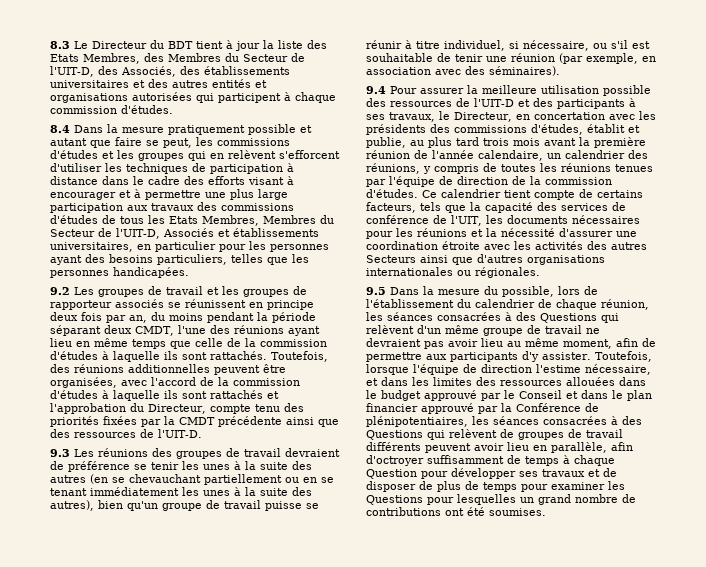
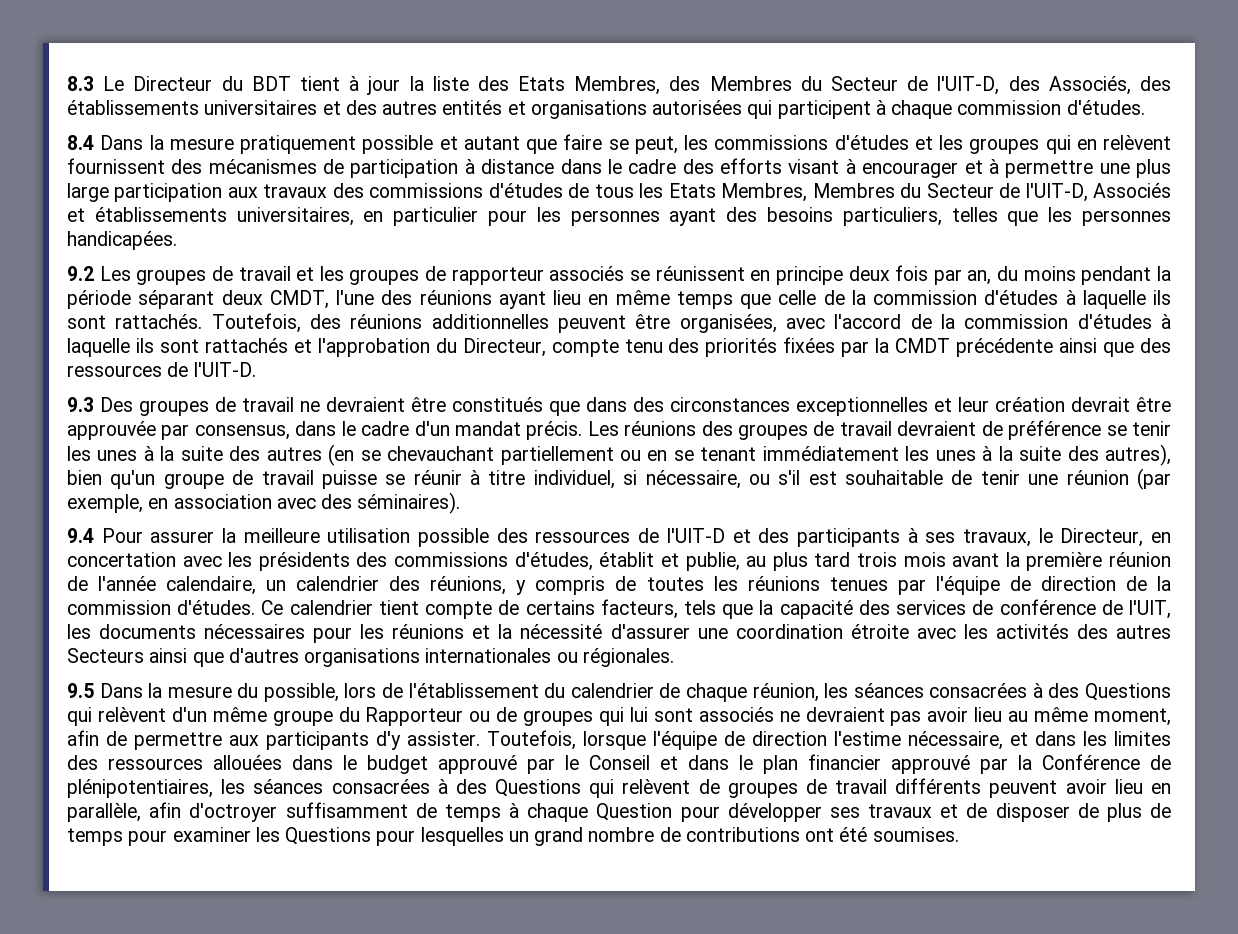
[279,150,340,159] [50,163,188,174] s'efforcent d'utiliser les techniques -> [67,158,317,174] fournissent des mécanismes
(70, 453) none -> [100,397,1171,416] [67,421,583,440] Des groupes de travail ne devraient être constitués que dans des circonstances exceptionnelles et leur création devrait être approuvée par consensus, dans le cadre d'un mandat précis.
[527,325,582,334] de travail -> [338,707,774,726] du Rapporteur ou de groupes qui lui sont associés

